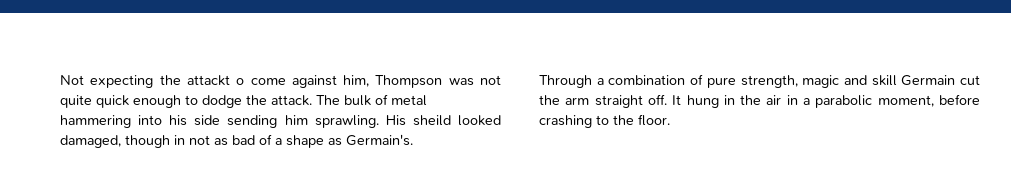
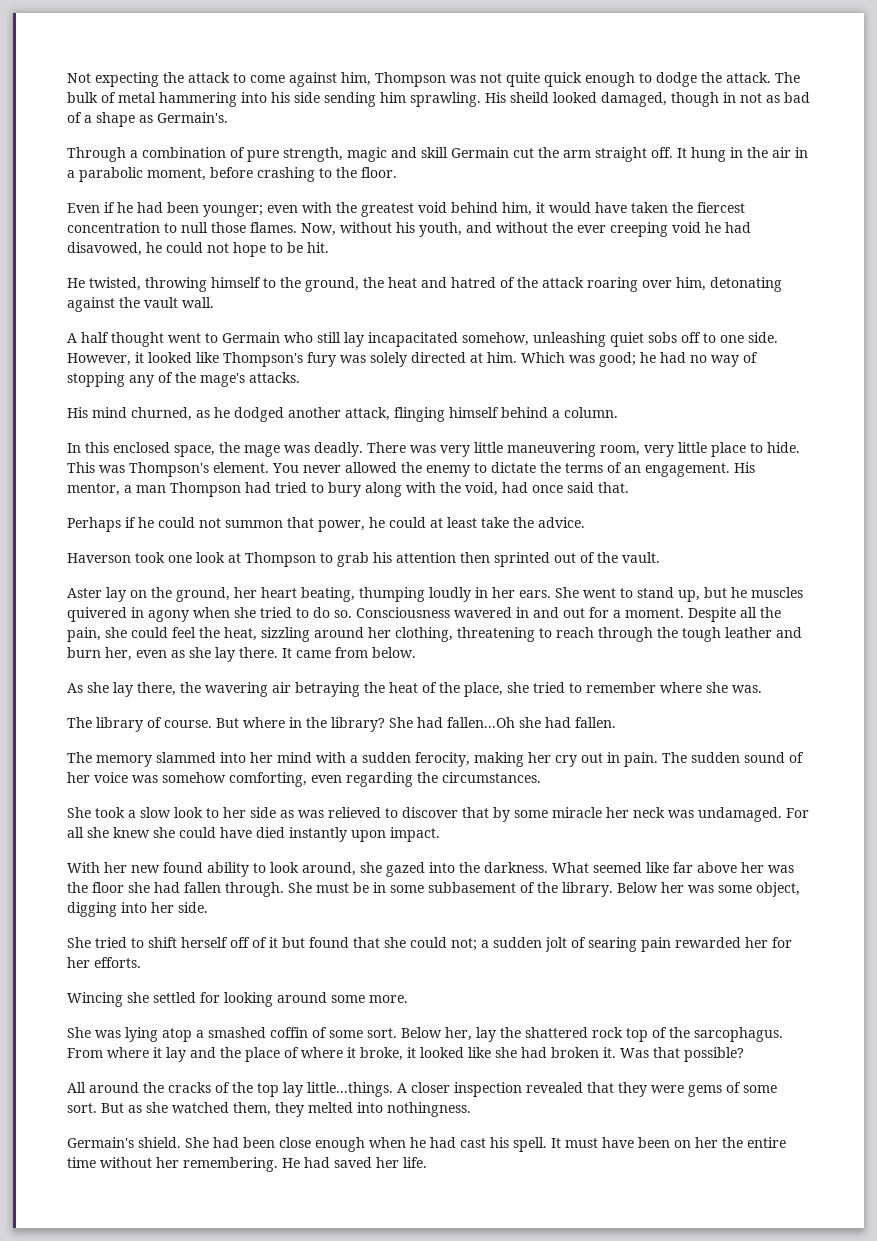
[186,75,245,86] attackt o -> [188,72,246,83] attack to
(670, 120) none -> [67,202,745,217] [67,222,751,237] [67,242,329,257] [67,277,782,292] [67,297,214,312] [67,332,778,347] [67,352,758,367] [67,372,300,387] [67,407,618,422] [67,442,800,457] [67,462,755,477] [67,482,629,497] [67,517,585,532] [67,552,660,567] [67,587,803,602] [67,607,781,622] [67,627,802,642] [67,647,416,662] [67,682,762,697] [67,717,616,732] [67,752,804,767] [67,772,541,787] [67,807,809,822] [67,827,440,842] [67,862,794,877] [67,882,800,897] [67,902,208,917] [67,937,792,952] [67,957,141,968] [67,992,408,1007] [67,1027,783,1042] [67,1047,744,1062] [67,1082,777,1097] [67,1102,471,1117] [67,1137,786,1152] [67,1157,427,1172] // Even if he had been younger; even with the greatest void behind him, it would have taken the fiercest concentration to null those flames. Now, without his youth, and without the ever creeping void he had disavowed, he could not hope to be hit. // He twisted, throwing himself to the ground, the heat and hatred of the attack roaring over him, detonating against the vault wall. // A half thought went to Germain who still lay incapacitated somehow, unleashing quiet sobs off to one side. However, it looked like Thompson's fury was solely directed at him. Which was good; he had no way of stopping any of the mage's attacks. // His mind churned, as he dodged another attack, flinging himself behind a column. // In this enclosed space, the mage was deadly. There was very little maneuvering room, very little place to hide. This was Thompson's element. You never allowed the enemy to dictate the terms of an engagement. His mentor, a man Thompson had tried to bury along with the void, had once said that. // Perhaps if he could not summon that power, he could at least take the advice. // Haverson took one look at Thompson to grab his attention then sprinted out of the vault. // Aster lay on the ground, her heart beating, thumping loudly in her ears. She went to stand up, but he muscles quivered in agony when she tried to do so. Consciousness wavered in and out for a moment. Despite all the pain, she could feel the heat, sizzling around her clothing, threatening to reach through the tough leather and burn her, even as she lay there. It came from below. // As she lay there, the wavering air betraying the heat of the place, she tried to remember where she was. // The library of course. But where in the library? She had fallen...Oh she had fallen. // The memory slammed into her mind with a sudden ferocity, making her cry out in pain. The sudden sound of her voice was somehow comforting, even regarding the circumstances. // She took a slow look to her side as was relieved to discover that by some miracle her neck was undamaged. For all she knew she could have died instantly upon impact. // With her new found ability to look around, she gazed into the darkness. What seemed like far above her was the floor she had fallen through. She must be in some subbasement of the library. Below her was some object, digging into her side. // She tried to shift herself off of it but found that she could not; a sudden jolt of searing pain rewarded her for her efforts. // Wincing she settled for looking around some more. // She was lying atop a smashed coffin of some sort. Below her, lay the shattered rock top of the sarcophagus. From where it lay and the place of where it broke, it looked like she had broken it. Was that possible? // All around the cracks of the top lay little...things. A closer inspection revealed that they were gems of some sort. But as she watched them, they melted into nothingness. // Germain's shield. She had been close enough when he had cast his spell. It must have been on her the entire time without her remembering. He had saved her life.

